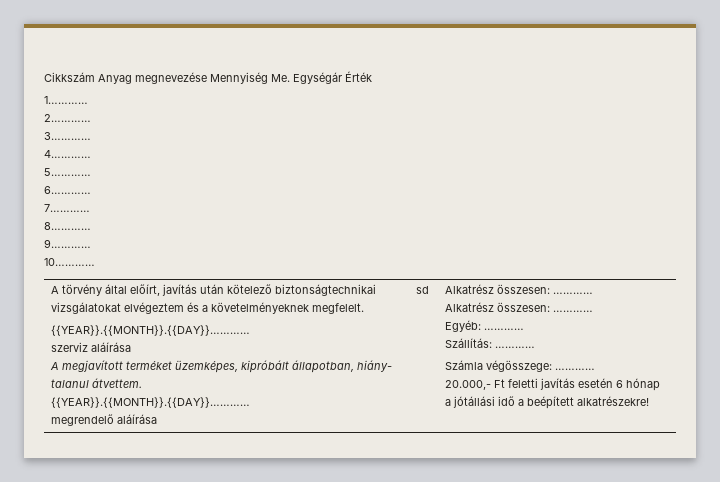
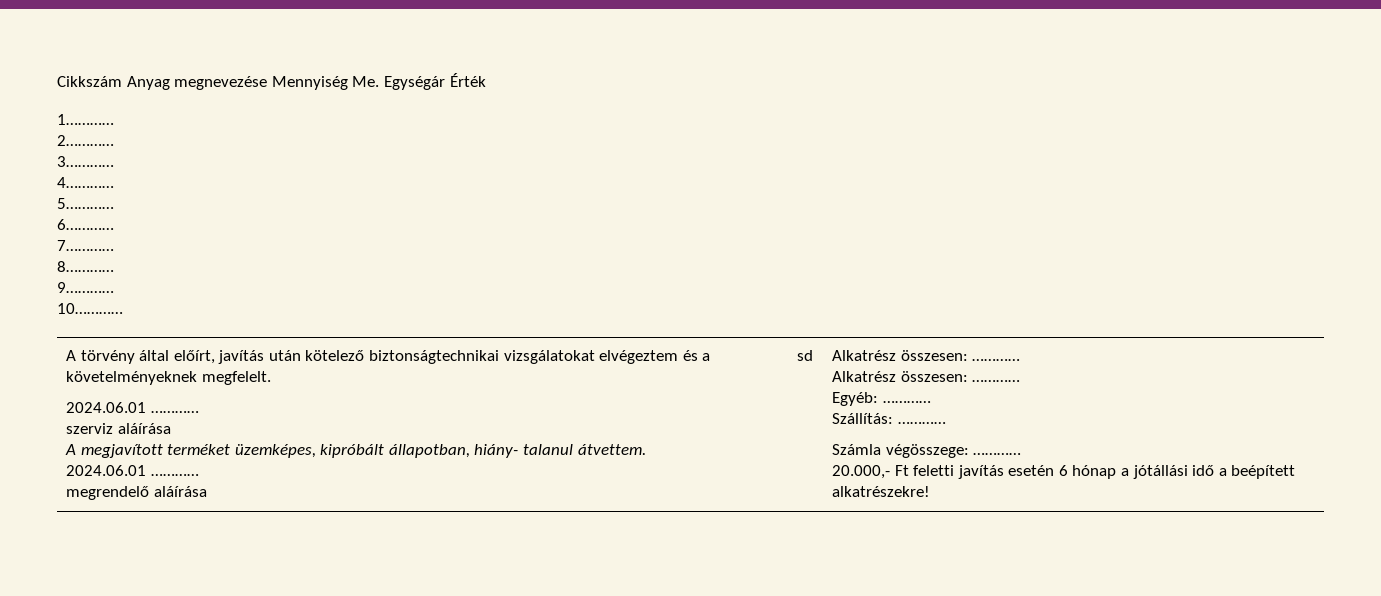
[51,325,251,336] {{YEAR}}.{{MONTH}}.{{DAY}}………… -> [65,402,199,413] 2024.06.01 …………
[51,397,251,408] {{YEAR}}.{{MONTH}}.{{DAY}}………… -> [65,465,199,476] 2024.06.01 …………

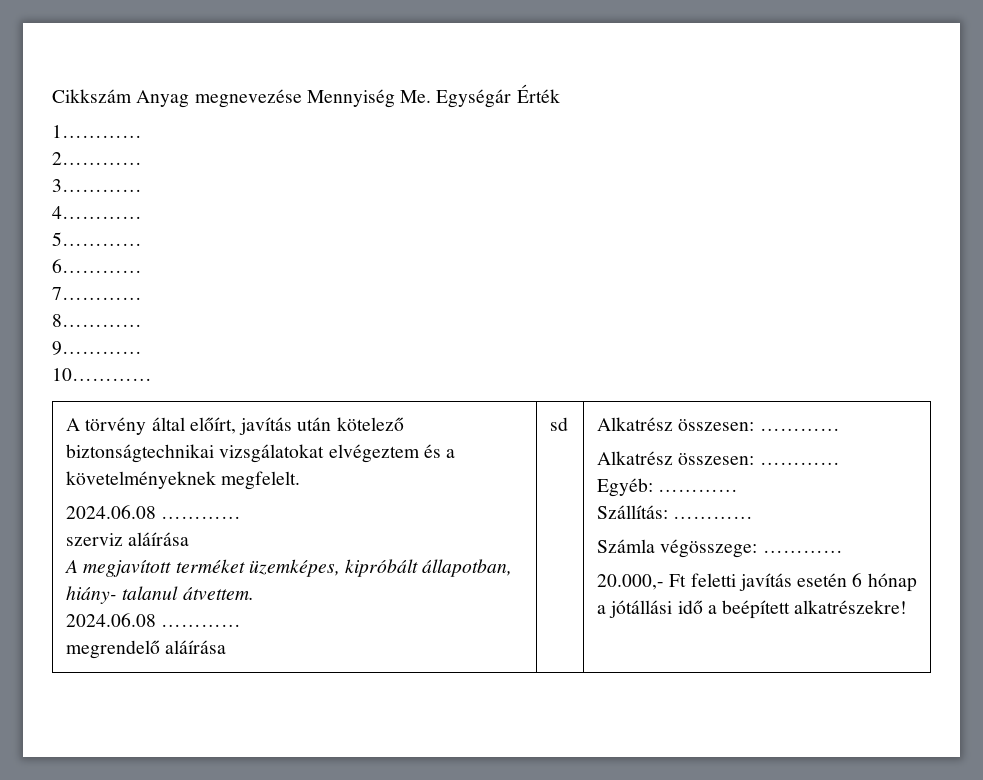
[65,402,146,413] 2024.06.01 -> [65,505,156,519] 2024.06.08
[65,465,146,476] 2024.06.01 -> [65,613,156,627] 2024.06.08

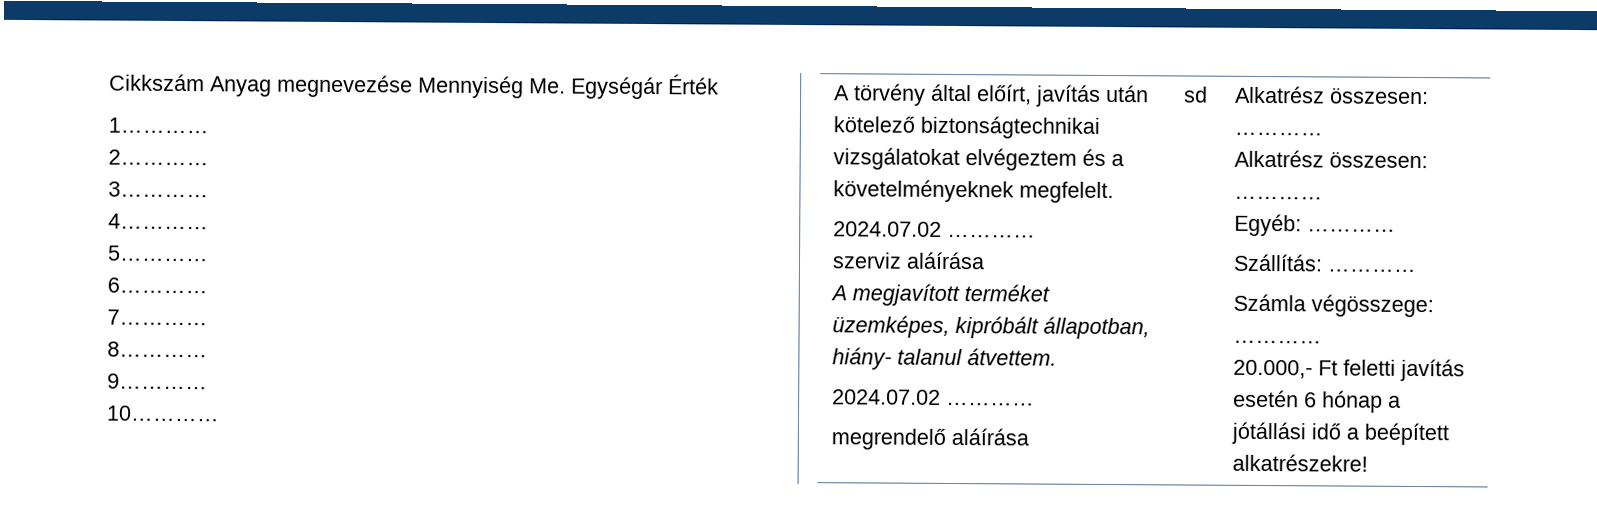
[65,505,156,519] 2024.06.08 -> [832,221,942,237] 2024.07.02
[65,613,156,627] 2024.06.08 -> [831,389,941,405] 2024.07.02

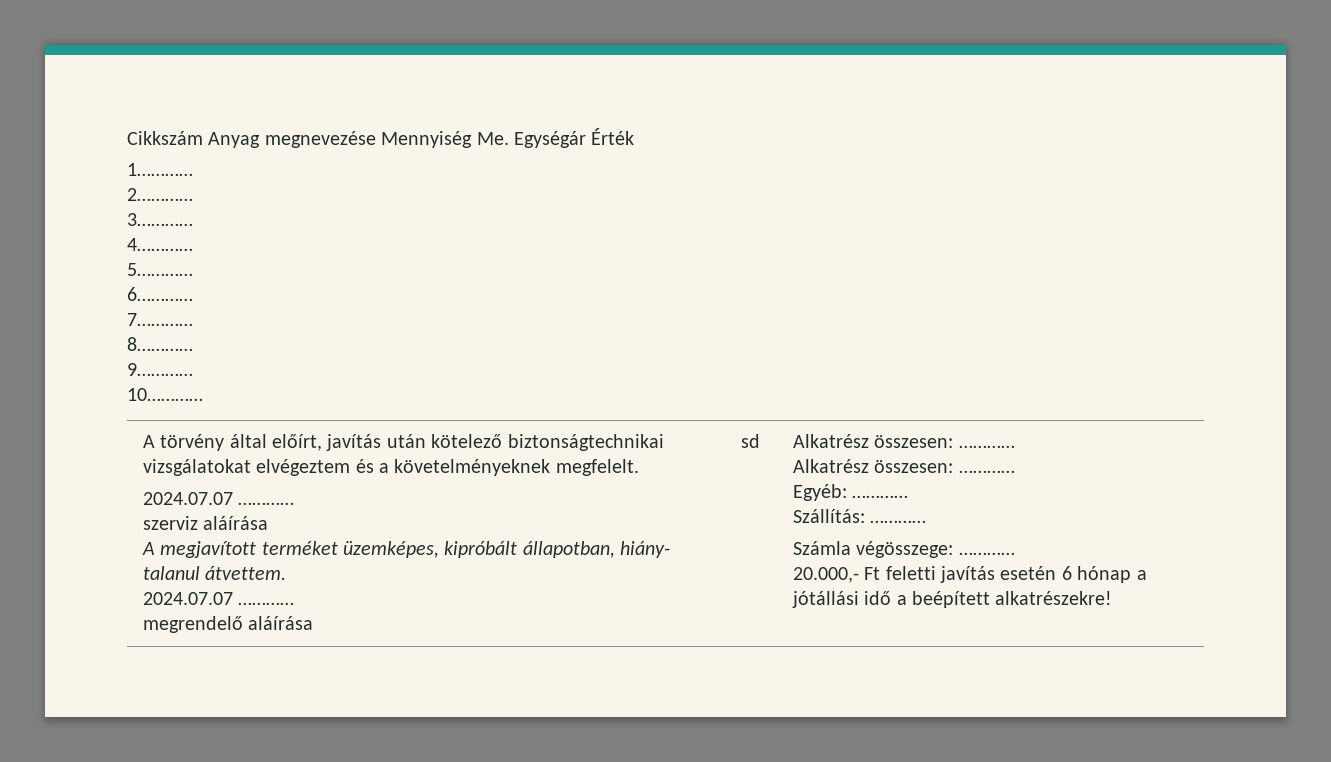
[832,221,942,237] 2024.07.02 -> [142,492,233,505] 2024.07.07
[831,389,941,405] 2024.07.02 -> [142,592,233,605] 2024.07.07

